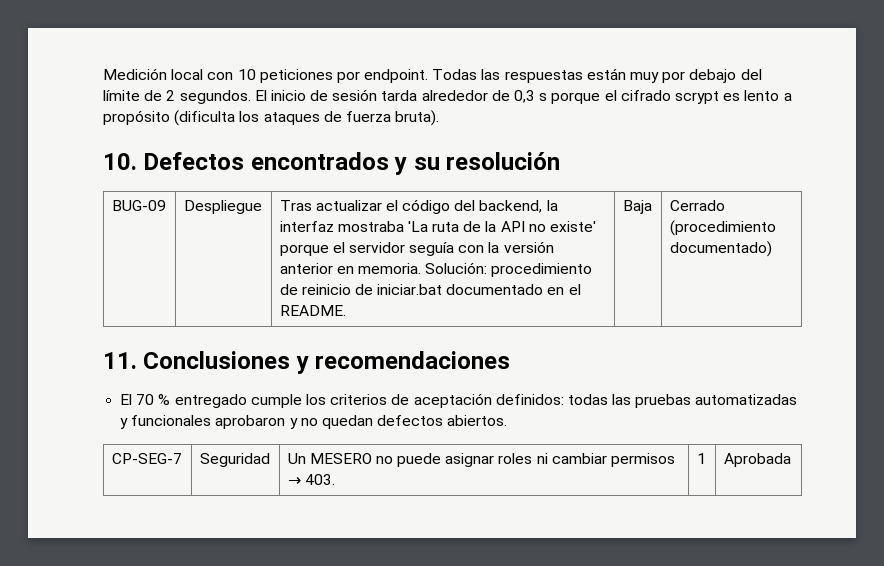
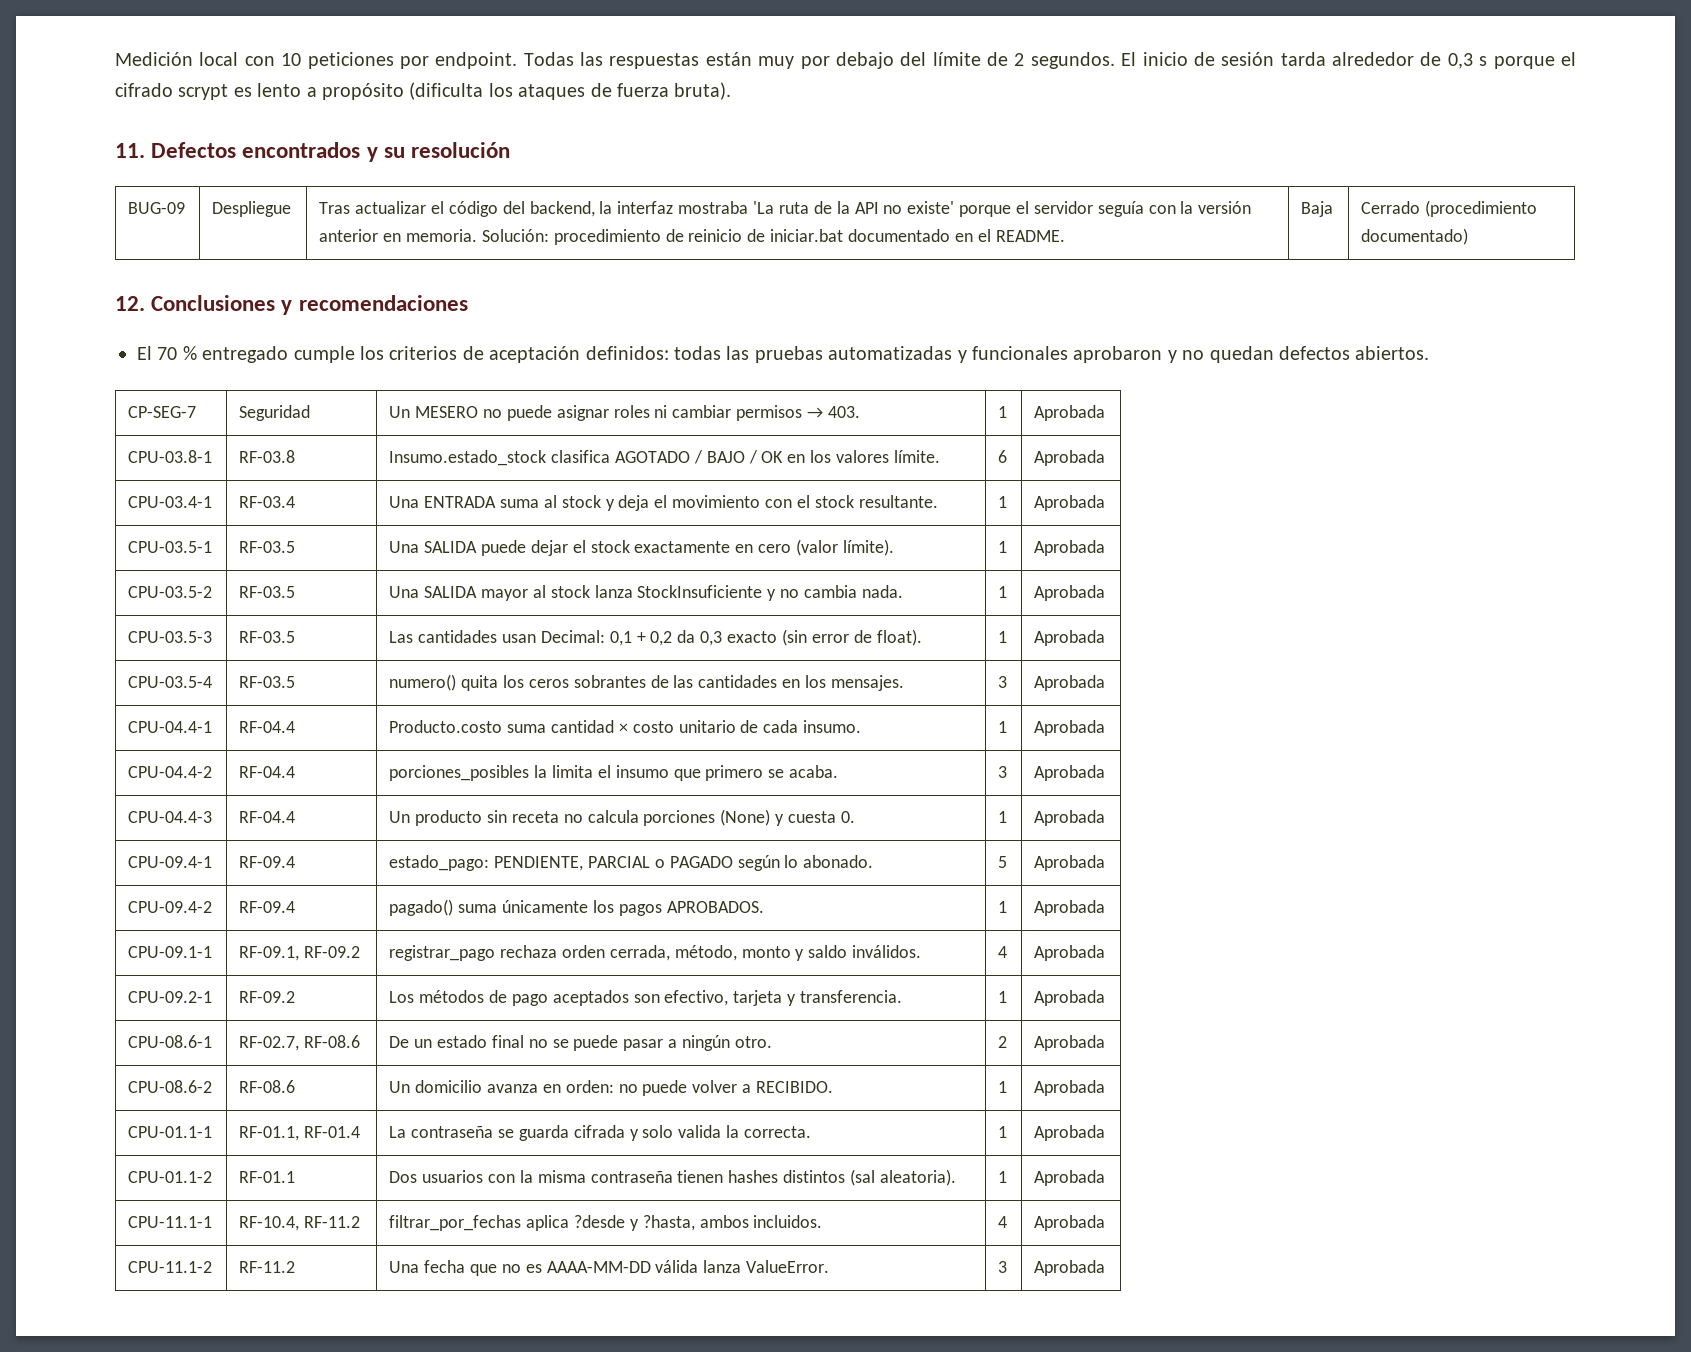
[103,153,137,170] 10. -> [115,143,145,158] 11.
[103,352,137,369] 11. -> [115,296,145,311] 12.
(791, 460) none -> [128,450,213,463] [239,450,296,463] [389,450,940,466] [998,450,1008,463] [1034,450,1106,466] [128,496,213,508] [239,496,296,508] [389,495,938,511] [998,496,1008,508] [1034,495,1106,511] [128,541,213,553] [239,541,296,553] [389,539,894,556] [998,541,1008,553] [1034,540,1106,556] [128,586,213,598] [239,586,296,598] [389,585,903,601] [998,586,1008,598] [1034,585,1106,601] [128,631,213,643] [239,631,296,643] [389,629,922,646] [998,631,1008,643] [1034,630,1106,646] [128,676,213,688] [239,676,296,688] [389,674,904,691] [998,676,1008,688] [1034,675,1106,691] [128,721,213,733] [239,721,296,733] [389,720,862,733] [998,721,1008,733] [1034,720,1106,736] [128,766,213,778] [239,766,296,778] [389,765,839,781] [998,766,1008,778] [1034,765,1106,781] [128,811,213,823] [239,811,296,823] [389,809,855,826] [998,811,1008,823] [1034,810,1106,826] [128,856,213,868] [239,856,296,868] [389,855,874,871] [998,856,1008,868] [1034,855,1106,871] [128,901,213,913] [239,901,296,913] [389,899,764,916] [998,901,1008,913] [1034,900,1106,916] [128,946,213,958] [239,946,361,961] [389,945,922,961] [998,946,1008,958] [1034,945,1106,961] [128,991,213,1003] [239,991,296,1003] [389,990,903,1006] [998,991,1008,1003] [1034,990,1106,1006] [128,1035,213,1048] [239,1035,361,1051] [389,1035,772,1051] [998,1036,1008,1048] [1034,1035,1106,1051] [128,1080,213,1093] [239,1080,296,1093] [389,1080,834,1096] [998,1081,1008,1093] [1034,1080,1106,1096] [128,1126,213,1138] [239,1126,361,1141] [389,1125,812,1141] [998,1126,1008,1138] [1034,1125,1106,1141] [128,1171,213,1183] [239,1171,296,1183] [389,1169,956,1186] [998,1171,1008,1183] [1034,1170,1106,1186] [128,1216,213,1228] [239,1216,361,1231] [389,1215,823,1231] [998,1216,1008,1228] [1034,1215,1106,1231] [128,1261,213,1273] [239,1261,296,1273] [389,1260,830,1276] [998,1261,1008,1273] [1034,1260,1106,1276] // CPU-03.8-1 | RF-03.8 | Insumo.estado_stock clasifica AGOTADO / BAJO / OK en los valores límite. | 6 | Aprobada // CPU-03.4-1 | RF-03.4 | Una ENTRADA suma al stock y deja el movimiento con el stock resultante. | 1 | Aprobada // CPU-03.5-1 | RF-03.5 | Una SALIDA puede dejar el stock exactamente en cero (valor límite). | 1 | Aprobada // CPU-03.5-2 | RF-03.5 | Una SALIDA mayor al stock lanza StockInsuficiente y no cambia nada. | 1 | Aprobada // CPU-03.5-3 | RF-03.5 | Las cantidades usan Decimal: 0,1 + 0,2 da 0,3 exacto (sin error de float). | 1 | Aprobada // CPU-03.5-4 | RF-03.5 | numero() quita los ceros sobrantes de las cantidades en los mensajes. | 3 | Aprobada // CPU-04.4-1 | RF-04.4 | Producto.costo suma cantidad × costo unitario de cada insumo. | 1 | Aprobada // CPU-04.4-2 | RF-04.4 | porciones_posibles la limita el insumo que primero se acaba. | 3 | Aprobada // CPU-04.4-3 | RF-04.4 | Un producto sin receta no calcula porciones (None) y cuesta 0. | 1 | Aprobada // CPU-09.4-1 | RF-09.4 | estado_pago: PENDIENTE, PARCIAL o PAGADO según lo abonado. | 5 | Aprobada // CPU-09.4-2 | RF-09.4 | pagado() suma únicamente los pagos APROBADOS. | 1 | Aprobada // CPU-09.1-1 | RF-09.1, RF-09.2 | registrar_pago rechaza orden cerrada, método, monto y saldo inválidos. | 4 | Aprobada // CPU-09.2-1 | RF-09.2 | Los métodos de pago aceptados son efectivo, tarjeta y transferencia. | 1 | Aprobada // CPU-08.6-1 | RF-02.7, RF-08.6 | De un estado final no se puede pasar a ningún otro. | 2 | Aprobada // CPU-08.6-2 | RF-08.6 | Un domicilio avanza en orden: no puede volver a RECIBIDO. | 1 | Aprobada // CPU-01.1-1 | RF-01.1, RF-01.4 | La contraseña se guarda cifrada y solo valida la correcta. | 1 | Aprobada // CPU-01.1-2 | RF-01.1 | Dos usuarios con la misma contraseña tienen hashes distintos (sal aleatoria). | 1 | Aprobada // CPU-11.1-1 | RF-10.4, RF-11.2 | filtrar_por_fechas aplica ?desde y ?hasta, ambos incluidos. | 4 | Aprobada // CPU-11.1-2 | RF-11.2 | Una fecha que no es AAAA-MM-DD válida lanza ValueError. | 3 | Aprobada

